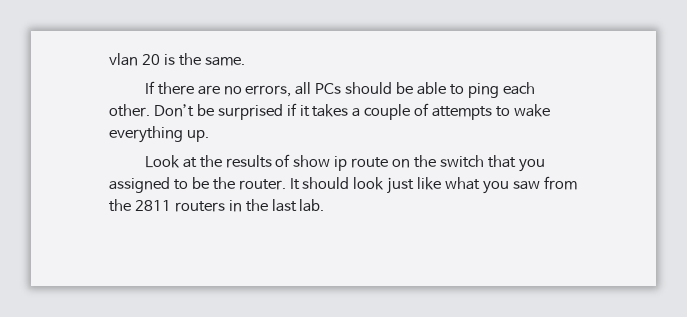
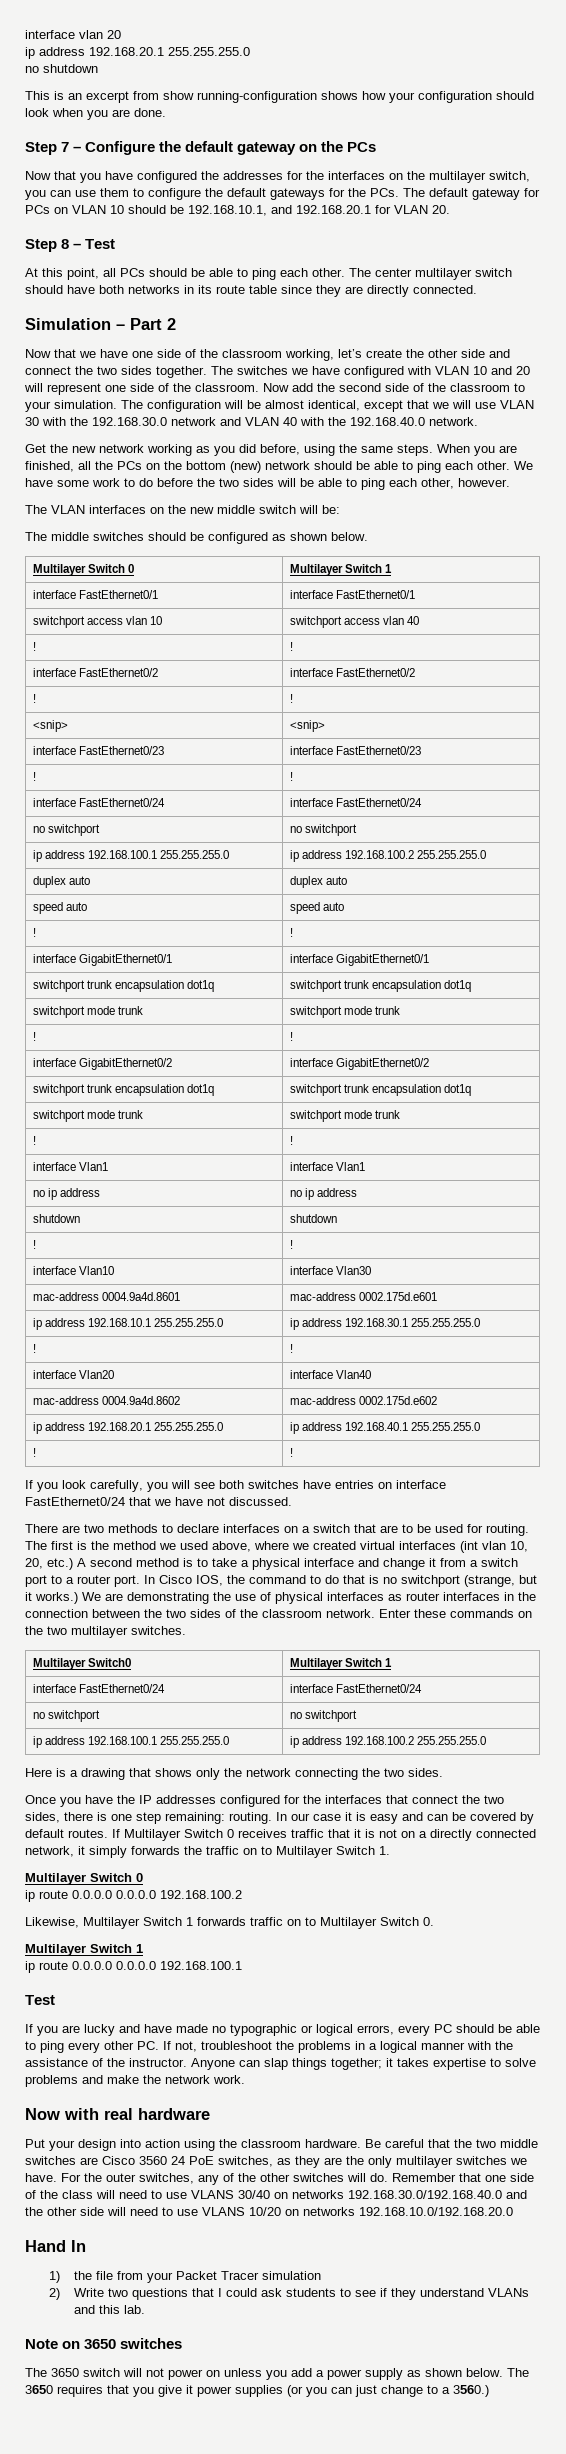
(109, 59) none -> [25,30,75,39] interface
[163,53,245,66] [144,81,292,97] is the same. // If there are no errors, -> [25,47,250,59] [25,64,98,73] [25,91,534,103] [25,108,166,120] [25,141,377,155] [25,171,530,183] [25,188,540,200] [25,205,450,216] [25,239,116,252] [25,268,99,280] // ip address 192.168.20.1 255.255.255.0 // no shutdown // This is an excerpt from show running-configuration shows how your configuration should look when you are done. // Step 7 – Configure the default gateway on the PCs // Now that you have configured the addresses for the interfaces on the multilayer switch, you can use them to configure the default gateways for the PCs. The default gateway for PCs on VLAN 10 should be 192.168.10.1, and 192.168.20.1 for VLAN 20. // Step 8 – Test // At this point,
[153,103,550,120] [109,126,209,143] [144,154,545,172] [109,176,577,194] [109,199,325,212] Don’t be surprised if it takes a couple of attempts to wake everything up. // Look at the results of show ip route on the switch that you assigned to be the router. It should look just like what you saw from the 2811 routers in the last lab. -> [349,268,512,280] [25,285,477,297] [25,318,176,330] [25,349,510,361] [25,366,530,378] [24,383,525,395] [25,400,534,412] [25,417,478,426] [25,444,517,456] [25,461,533,473] [25,478,510,490] [25,505,340,514] [25,532,368,544] [32,564,135,576] [289,564,393,576] [32,590,158,599] [289,590,415,599] [32,616,163,628] [289,616,420,628] [32,642,36,651] [289,642,293,651] [32,668,158,677] [289,668,415,677] [32,694,36,703] [289,694,293,703] [32,720,68,732] [289,720,325,732] [32,746,164,755] [289,746,421,755] [32,772,36,781] [289,772,293,781] [32,798,165,807] [289,798,422,807] [32,824,100,836] [289,824,357,836] [32,850,230,862] [289,850,487,862] [32,876,90,888] [289,876,347,888] [32,902,87,914] [289,902,344,914] [32,928,36,937] [289,928,293,937] [32,954,172,966] [289,954,429,966] [32,980,215,992] [289,980,472,992] [32,1006,144,1018] [289,1006,401,1018] [32,1032,36,1041] [289,1032,293,1041] [32,1058,172,1070] [289,1058,429,1070] [32,1084,215,1096] [289,1084,472,1096] [32,1110,144,1122] [289,1110,401,1122] [32,1136,36,1145] [289,1136,293,1145] [32,1162,108,1171] [289,1162,365,1171] [32,1188,101,1200] [289,1188,358,1200] [32,1214,80,1223] [289,1214,337,1223] [32,1240,36,1249] [289,1240,293,1249] [32,1266,114,1275] [289,1266,371,1275] [32,1292,180,1301] [289,1292,437,1301] [32,1318,224,1330] [289,1318,481,1330] [32,1344,36,1353] [289,1344,293,1353] [32,1370,114,1379] [289,1370,371,1379] [32,1396,180,1405] [289,1396,437,1405] [32,1422,224,1434] [289,1422,481,1434] [32,1448,36,1457] [289,1448,293,1457] [25,1480,446,1492] [25,1497,292,1506] [25,1524,529,1536] [25,1541,528,1553] [25,1558,518,1570] [25,1575,537,1587] [25,1592,536,1604] [25,1609,532,1618] [25,1626,186,1638] [32,1658,131,1670] [289,1658,393,1670] [32,1684,165,1693] [289,1684,422,1693] [32,1710,100,1722] [289,1710,357,1722] [32,1736,230,1748] [289,1736,487,1748] [25,1768,443,1780] [25,1795,504,1807] [25,1812,534,1824] [25,1829,536,1841] [25,1846,390,1858] [25,1873,143,1885] [25,1890,242,1902] [25,1917,434,1929] [25,1944,143,1956] [25,1961,242,1973] [25,1995,55,2005] [25,2024,540,2036] [25,2041,513,2053] [25,2058,536,2070] [25,2075,245,2087] [25,2108,210,2120] [25,2139,538,2151] [25,2156,527,2168] [25,2173,534,2185] [25,2190,527,2199] [25,2207,513,2216] [25,2240,86,2252] [49,2271,321,2283] [49,2288,529,2300] [73,2305,145,2314] [25,2338,183,2349] [25,2368,529,2380] [25,2385,489,2397] The center multilayer switch should have both networks in its route table since they are directly connected. // Simulation – Part 2 // Now that we have one side of the classroom working, let’s create the other side and connect the two sides together. The switches we have configured with VLAN 10 and 20 will represent one side of the classroom. Now add the second side of the classroom to your simulation. The configuration will be almost identical, except that we will use VLAN 30 with the 192.168.30.0 network and VLAN 40 with the 192.168.40.0 network. // Get the new network working as you did before, using the same steps. When you are finished, all the PCs on the bottom (new) network should be able to ping each other. We have some work to do before the two sides will be able to ping each other, however. // The VLAN interfaces on the new middle switch will be: // The middle switches should be configured as shown below. // Multilayer Switch 0 | Multilayer Switch 1 // interface FastEthernet0/1 | interface FastEthernet0/1 // switchport access vlan 10 | switchport access vlan 40 // ! | ! // interface FastEthernet0/2 | interface FastEthernet0/2 // ! | ! // <snip> | <snip> // interface FastEthernet0/23 | interface FastEthernet0/23 // ! | ! // interface FastEthernet0/24 | interface FastEthernet0/24 // no switchport | no switchport // ip address 192.168.100.1 255.255.255.0 | ip address 192.168.100.2 255.255.255.0 // duplex auto | duplex auto // speed auto | speed auto // ! | ! // interface GigabitEthernet0/1 | interface GigabitEthernet0/1 // switchport trunk encapsulation dot1q | switchport trunk encapsulation dot1q // switchport mode trunk | switchport mode trunk // ! | ! // interface GigabitEthernet0/2 | interface GigabitEthernet0/2 // switchport trunk encapsulation dot1q | switchport trunk encapsulation dot1q // switchport mode trunk | switchport mode trunk // ! | ! // interface Vlan1 | interface Vlan1 // no ip address | no ip address // shutdown | shutdown // ! | ! // interface Vlan10 | interface Vlan30 // mac-address 0004.9a4d.8601 | mac-address 0002.175d.e601 // ip address 192.168.10.1 255.255.255.0 | ip address 192.168.30.1 255.255.255.0 // ! | ! // interface Vlan20 | interface Vlan40 // mac-address 0004.9a4d.8602 | mac-address 0002.175d.e602 // ip address 192.168.20.1 255.255.255.0 | ip address 192.168.40.1 255.255.255.0 // ! | ! // If you look carefully, you will see both switches have entries on interface FastEthernet0/24 that we have not discussed. // There are two methods to declare interfaces on a switch that are to be used for routing. The first is the method we used above, where we created virtual interfaces (int vlan 10, 20, etc.) A second method is to take a physical interface and change it from a switch port to a router port. In Cisco IOS, the command to do that is no switchport (strange, but it works.) We are demonstrating the use of physical interfaces as router interfaces in the connection between the two sides of the classroom network. Enter these commands on the two multilayer switches. // Multilayer Switch0 | Multilayer Switch 1 // interface FastEthernet0/24 | interface FastEthernet0/24 // no switchport | no switchport // ip address 192.168.100.1 255.255.255.0 | ip address 192.168.100.2 255.255.255.0 // Here is a drawing that shows only the network connecting the two sides. // Once you have the IP addresses configured for the interfaces that connect the two sides, there is one step remaining: routing. In our case it is easy and can be covered by default routes. If Multilayer Switch 0 receives traffic that it is not on a directly connected network, it simply forwards the traffic on to Multilayer Switch 1. // Multilayer Switch 0 // ip route 0.0.0.0 0.0.0.0 192.168.100.2 // Likewise, Multilayer Switch 1 forwards traffic on to Multilayer Switch 0. // Multilayer Switch 1 // ip route 0.0.0.0 0.0.0.0 192.168.100.1 // Test // If you are lucky and have made no typographic or logical errors, every PC should be able to ping every other PC. If not, troubleshoot the problems in a logical manner with the assistance of the instructor. Anyone can slap things together; it takes expertise to solve problems and make the network work. // Now with real hardware // Put your design into action using the classroom hardware. Be careful that the two middle switches are Cisco 3560 24 PoE switches, as they are the only multilayer switches we have. For the outer switches, any of the other switches will do. Remember that one side of the class will need to use VLANS 30/40 on networks 192.168.30.0/192.168.40.0 and the other side will need to use VLANS 10/20 on networks 192.168.10.0/192.168.20.0 // Hand In // 1) the file from your Packet Tracer simulation // 2) Write two questions that I could ask students to see if they understand VLANs and this lab. // Note on 3650 switches // The 3650 switch will not power on unless you add a power supply as shown below. The 3650 requires that you give it power supplies (or you can just change to a 3560.)

